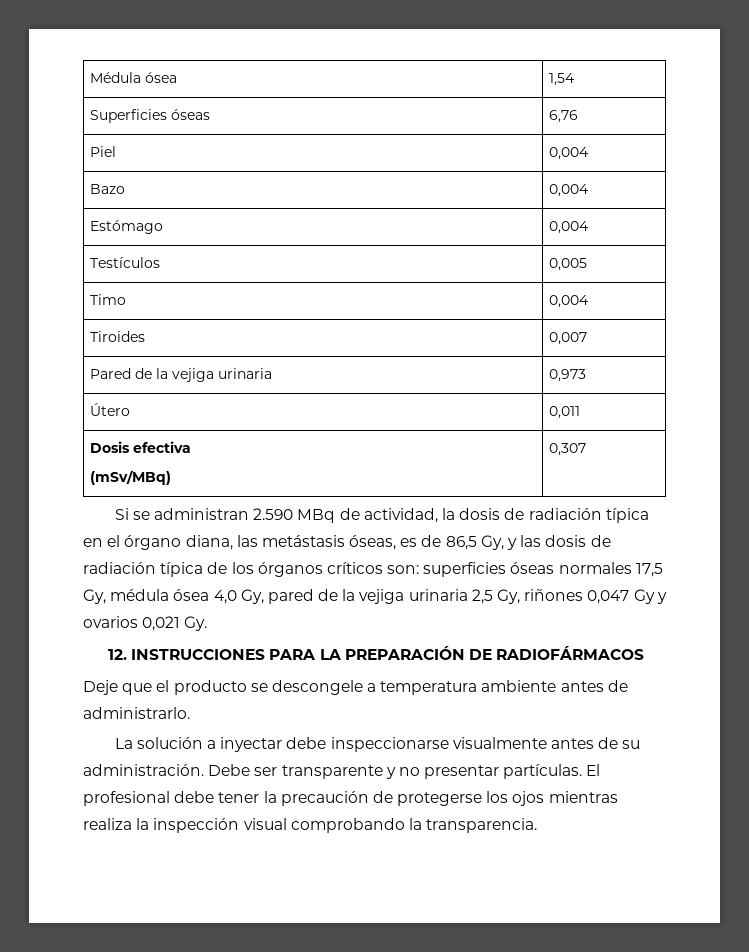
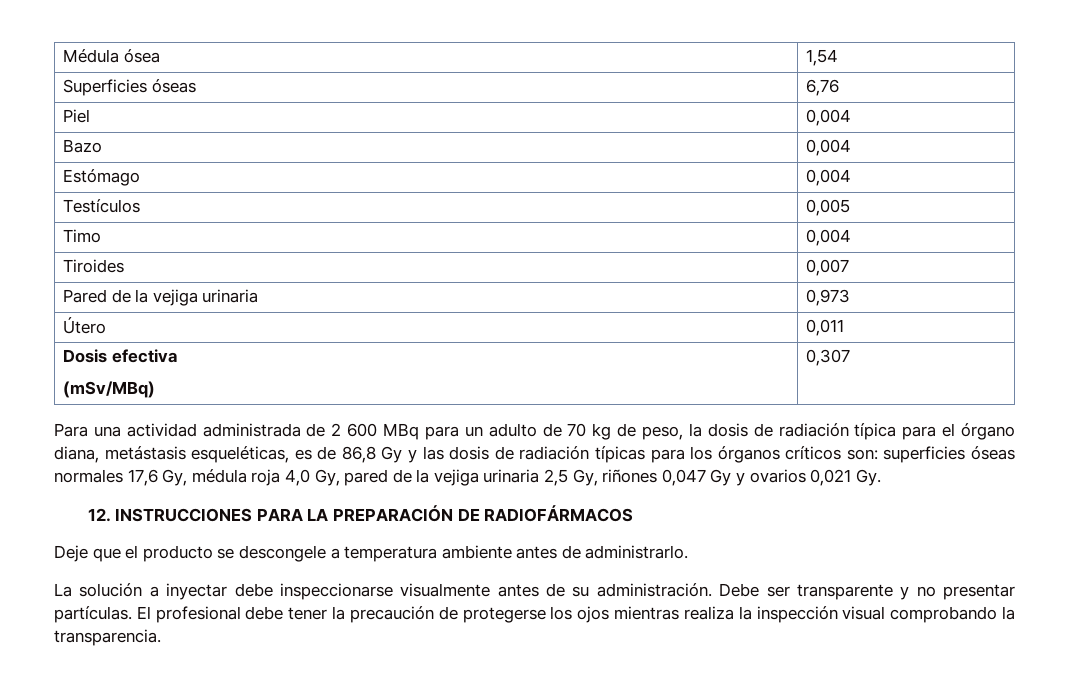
[114,508,438,523] Si se administran 2.590 MBq de actividad, -> [54,423,684,440] Para una actividad administrada de 2 600 MBq para un adulto de 70 kg de peso,
[83,538,103,547] en -> [902,426,937,440] para
[236,535,504,550] las metástasis óseas, es de 86,5 Gy, -> [104,446,403,463] metástasis esqueléticas, es de 86,8 Gy
[160,562,228,577] típica de -> [594,446,685,463] típicas para
[635,563,663,577] 17,5 -> [127,469,158,486] 17,6
[173,589,210,601] ósea -> [251,469,281,486] roja

